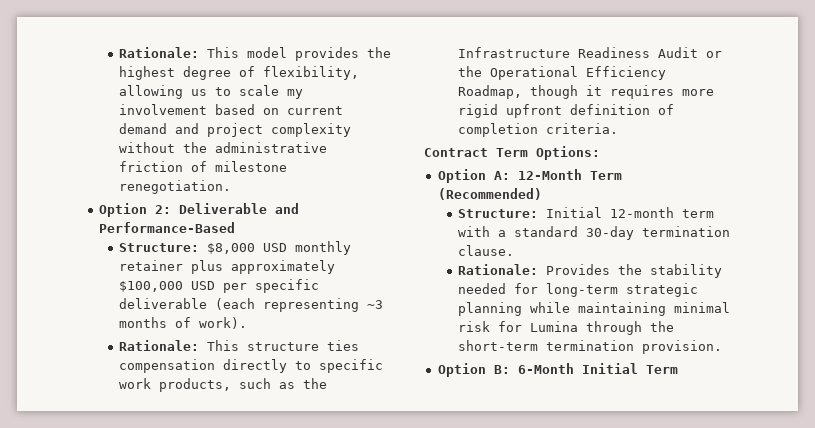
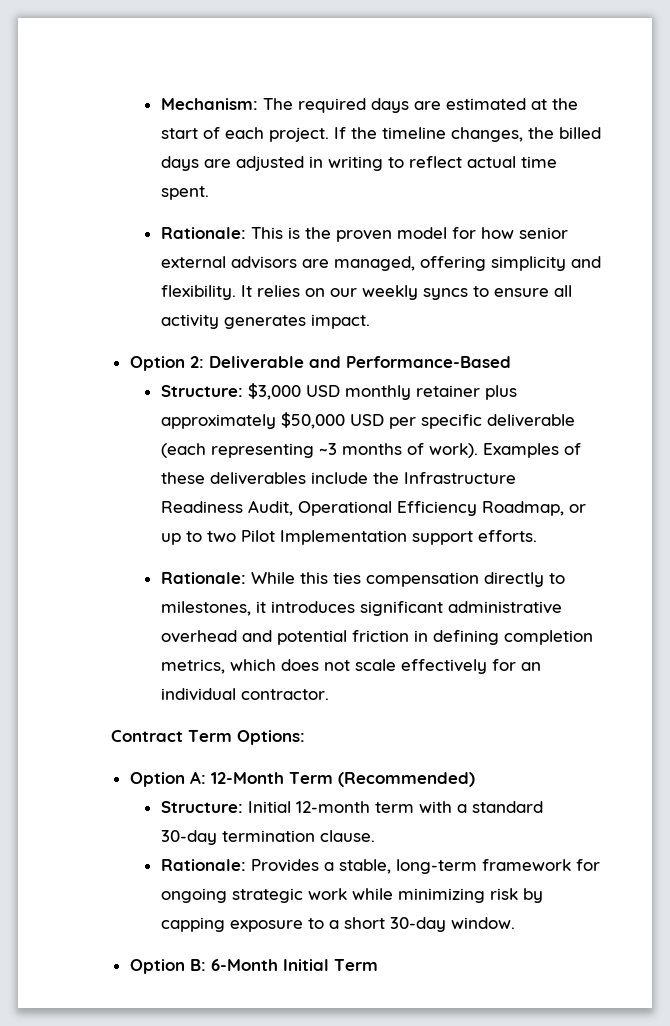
[118,47,391,61] [118,66,359,80] [118,85,303,99] [118,104,343,115] [118,123,351,137] [118,142,327,153] [118,161,287,172] [118,180,231,194] Rationale: This model provides the highest degree of flexibility, allowing us to scale my involvement based on current demand and project complexity without the administrative friction of milestone renegotiation. -> [160,98,578,113] [160,127,601,142] [160,156,557,171] [160,186,209,200] [160,227,568,242] [160,256,601,271] [160,285,572,300] [160,314,370,329] Mechanism: The required days are estimated at the start of each project. If the timeline changes, the billed days are adjusted in writing to reflect actual time spent. // Rationale: This is the proven model for how senior external advisors are managed, offering simplicity and flexibility. It relies on our weekly syncs to ensure all activity generates impact.
[206,243,255,254] $8,000 -> [247,383,301,400] $3,000
[118,281,183,292] $100,000 -> [280,412,345,429] $50,000
[118,340,319,351] // Rationale: This structure -> [482,443,581,458] [160,472,516,485] [160,500,586,516] [160,530,537,545] [160,572,328,584] Examples of these deliverables include the Infrastructure Readiness Audit, Operational Efficiency Roadmap, or up to two Pilot Implementation support efforts. // Rationale: While this
[318,359,383,373] [118,378,327,392] [457,47,722,58] [457,66,666,80] [457,85,714,99] [457,104,674,118] [457,123,618,137] specific work products, such as the Infrastructure Readiness Audit or the Operational Efficiency Roadmap, though it requires more rigid upfront definition of completion criteria. -> [160,601,562,616] [160,630,593,645] [160,659,541,674] [160,688,329,701] milestones, it introduces significant administrative overhead and potential friction in defining completion metrics, which does not scale effectively for an individual contractor.
[617,264,722,278] [457,283,698,297] [457,302,730,316] [457,321,674,335] [457,340,722,354] the stability needed for long-term strategic planning while maintaining minimal risk for Lumina through the short-term termination provision. -> [323,859,600,874] [160,888,543,903] [160,917,515,932] a stable, long-term framework for ongoing strategic work while minimizing risk by capping exposure to a short 30-day window.

